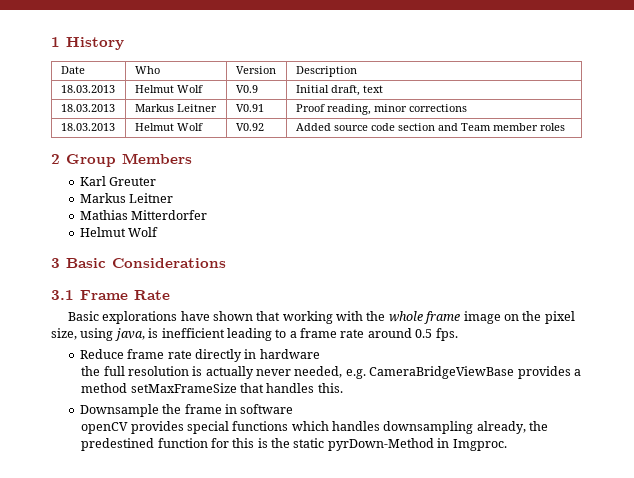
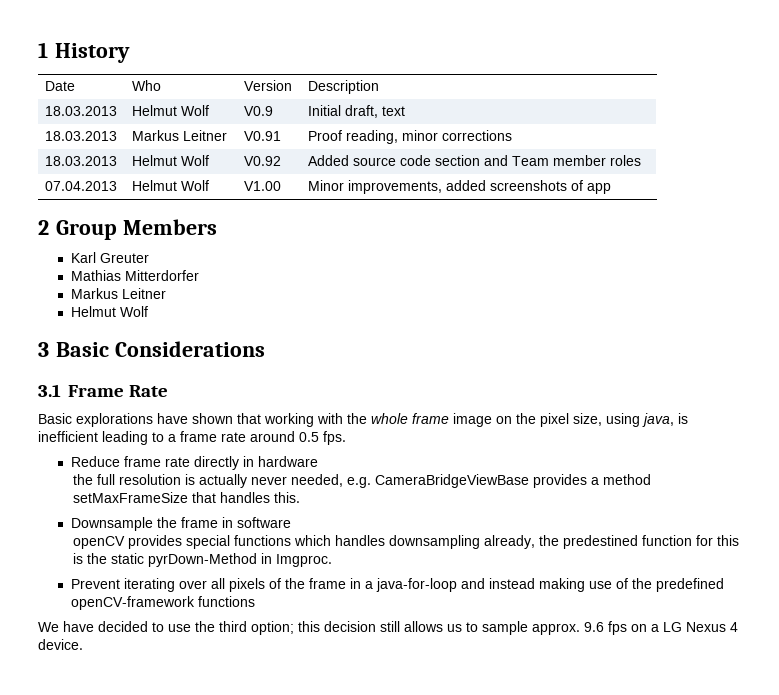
(565, 127) none -> [45,181,118,191] [132,180,210,191] [244,181,282,191] [308,180,612,194] // 07.04.2013 | Helmut Wolf | V1.00 | Minor improvements, added screenshots of app
[79,193,174,203] [79,210,208,220] // Markus Leitner // Mathias Mitterdorfer -> [70,270,199,281] [70,288,166,299] // Mathias Mitterdorfer // Markus Leitner
(507, 445) none -> [70,578,724,592] [70,596,255,610] [38,621,738,635] [38,639,83,650] // Prevent iterating over all pixels of the frame in a java-for-loop and instead making use of the predefined openCV-framework functions // We have decided to use the third option; this decision still allows us to sample approx. 9.6 fps on a LG Nexus 4 device.

